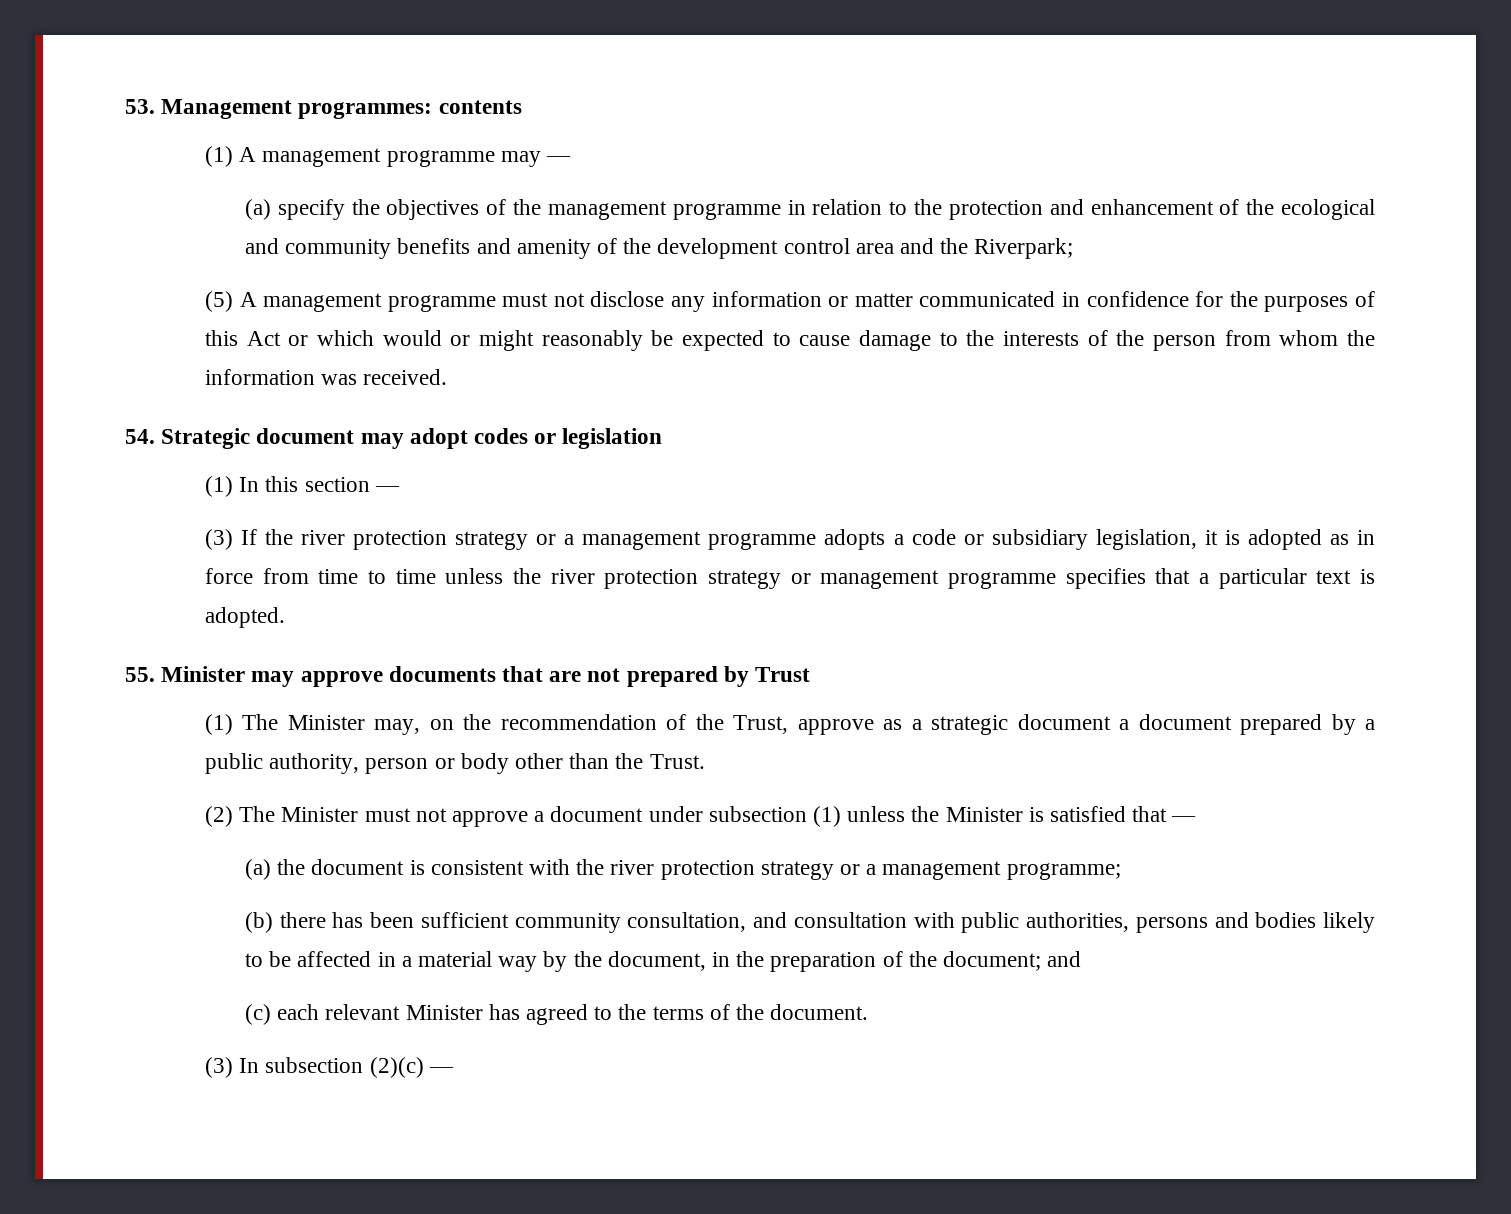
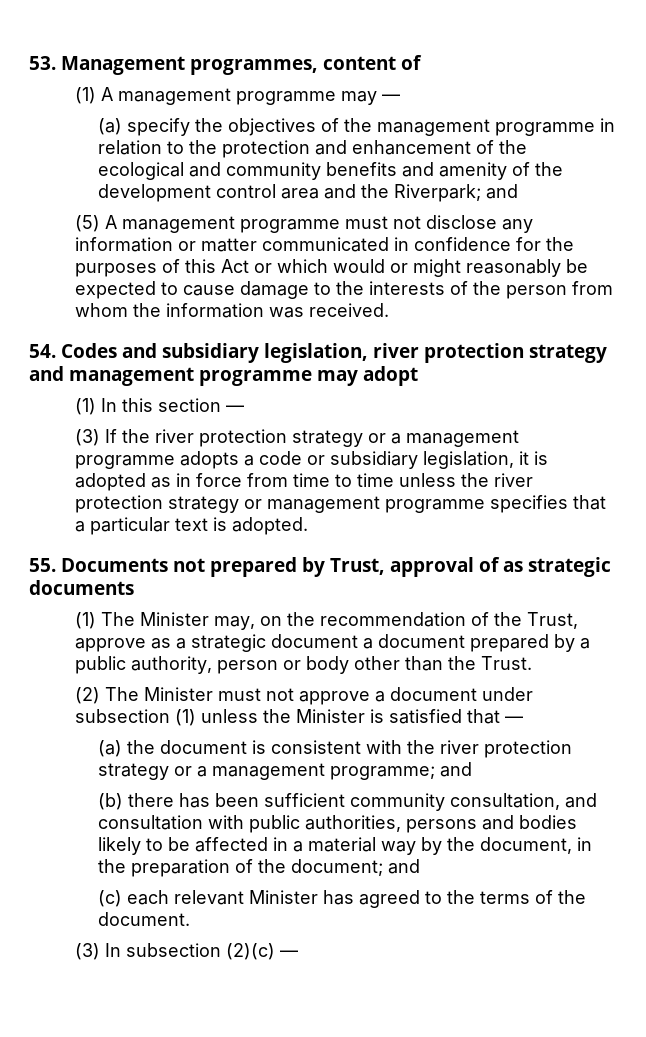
[298,100,522,119] programmes: contents -> [190,55,422,75] programmes, content of
(1074, 248) none -> [485,184,518,199] and
[161,428,355,449] Strategic document -> [61,343,607,363] [29,366,312,386] Codes and subsidiary legislation, river protection strategy and management programme
[474,428,663,449] codes or legislation -> (418, 376) none
[161,666,811,687] Minister may approve documents that are not prepared by Trust -> [61,557,611,577] [29,580,134,595] Documents not prepared by Trust, approval of as strategic documents
(1121, 871) none -> [439,762,472,777] and

